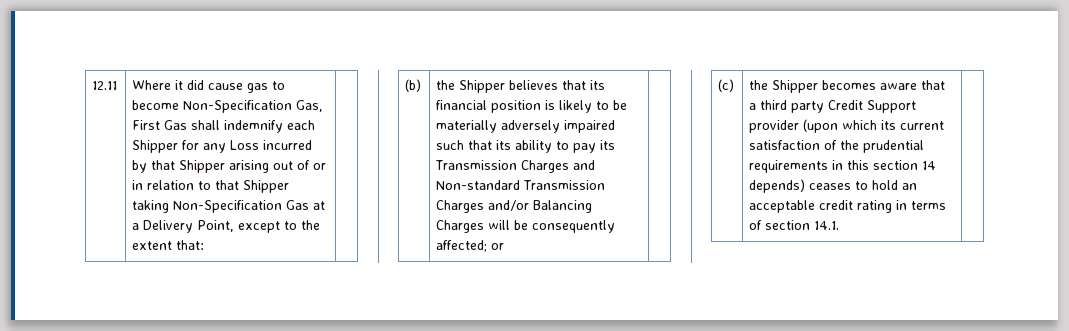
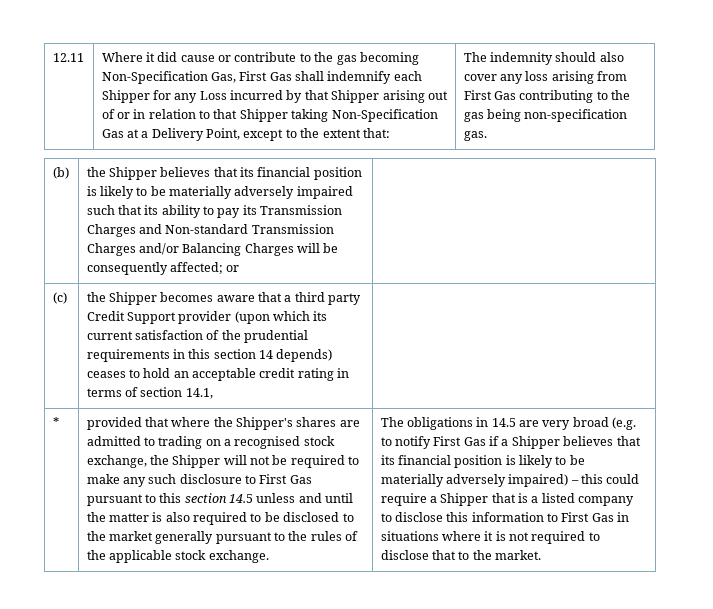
[247,81,286,93] [132,100,180,110] gas to become -> [218,52,419,65] or contribute to the gas becoming
(205, 245) none -> [463,52,624,65] [463,71,628,84] [463,90,631,103] [463,109,628,122] [463,131,487,141] The indemnity should also cover any loss arising from First Gas contributing to the gas being non-specification gas.
[814,221,840,230] 14.1. | -> [185,388,213,399] [52,417,59,427] [86,417,360,430] [86,436,335,449] [86,455,360,468] [86,474,312,487] [86,493,354,506] [86,512,354,525] [86,531,359,544] [86,550,269,563] [380,417,637,430] [380,436,641,449] [380,455,585,468] [380,474,640,487] [380,493,635,506] [380,512,630,522] [380,531,600,544] [380,550,542,560] 14.1, | // * | provided that where the Shipper's shares are admitted to trading on a recognised stock exchange, the Shipper will not be required to make any such disclosure to First Gas pursuant to this section 14.5 unless and until the matter is also required to be disclosed to the market generally pursuant to the rules of the applicable stock exchange. | The obligations in 14.5 are very broad (e.g. to notify First Gas if a Shipper believes that its financial position is likely to be materially adversely impaired) – this could require a Shipper that is a listed company to disclose this information to First Gas in situations where it is not required to disclose that to the market.

